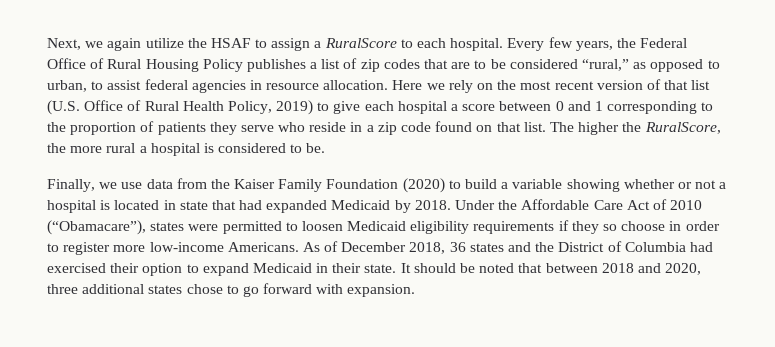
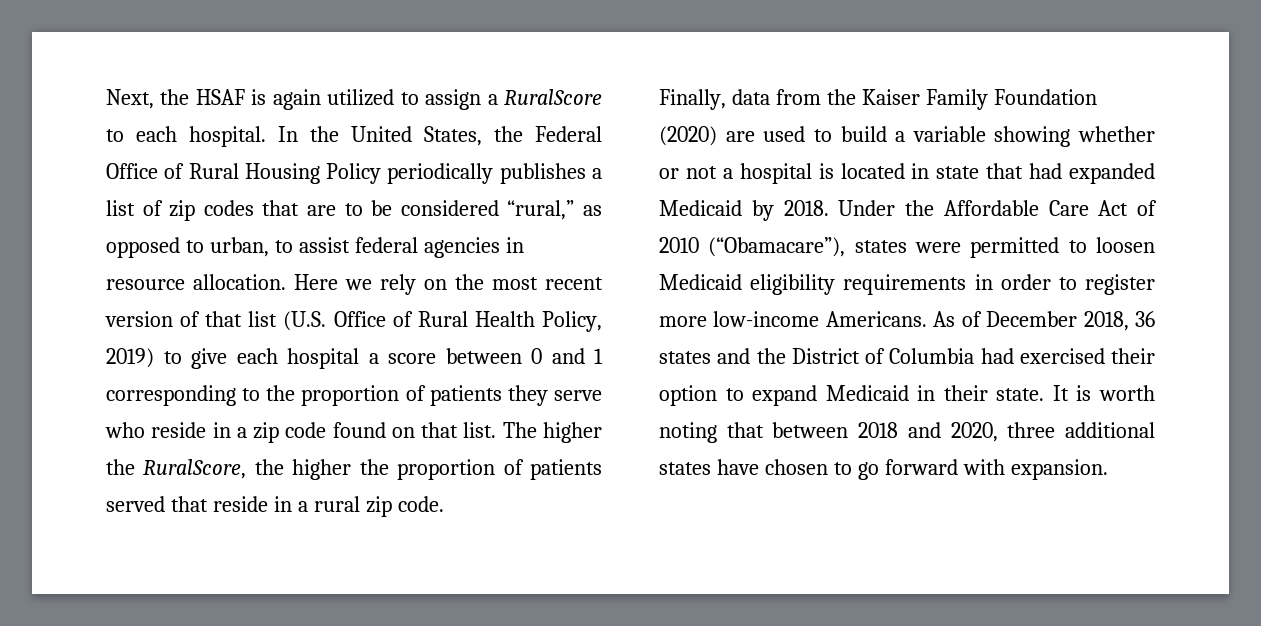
[85,38,251,51] we again utilize the HSAF -> [160,89,395,110] the HSAF is again utilized
[507,37,613,51] Every few years, -> [278,126,482,146] In the United States,
(243, 65) none -> [387,163,494,184] periodically
[70,143,326,156] more rural a hospital is considered to be. -> [292,459,603,480] [106,496,444,517] higher the proportion of patients served that reside in a rural zip code.
[99,182,143,189] we use -> (726, 99) none
(445, 185) none -> [725,126,806,142] are used
[558,220,666,234] if they so choose -> (967, 284) none
[413,263,515,273] should be noted -> [1076,385,1155,401] [659,422,717,443] is worth noting
[186,284,223,294] chose -> [716,459,828,475] have chosen

